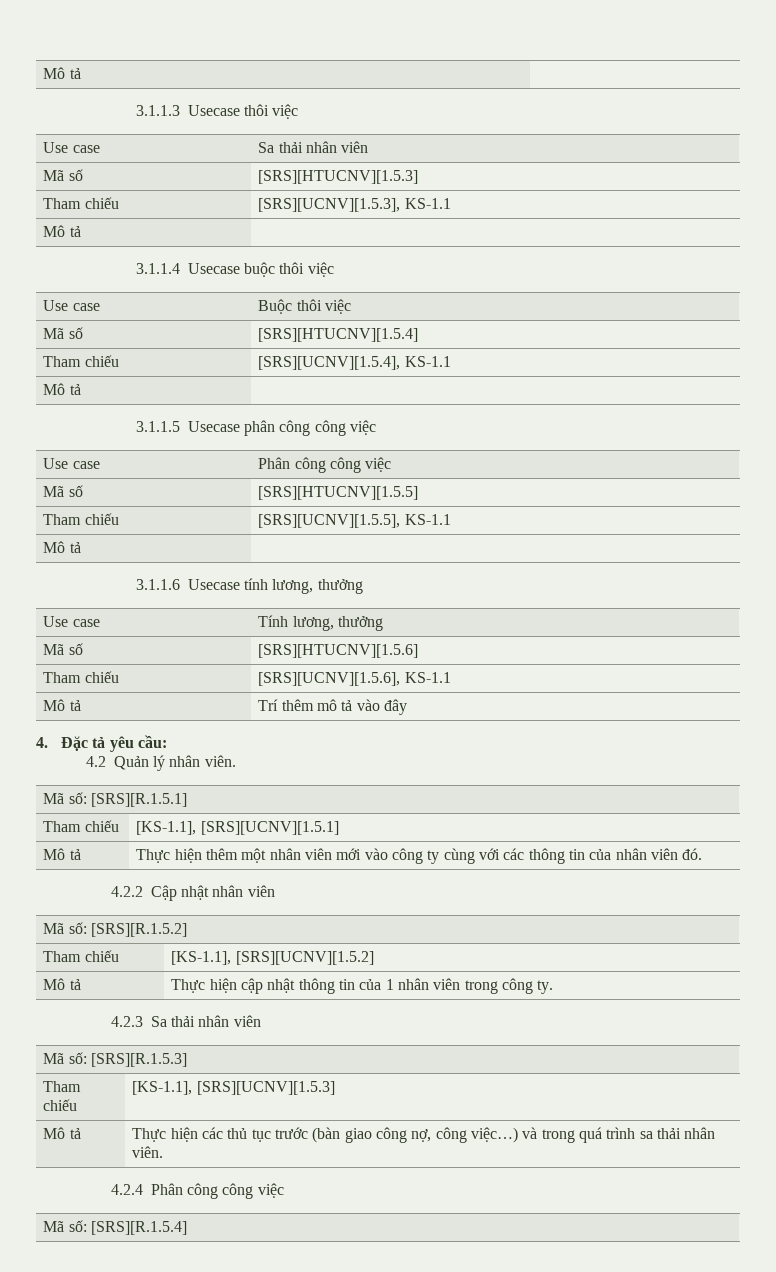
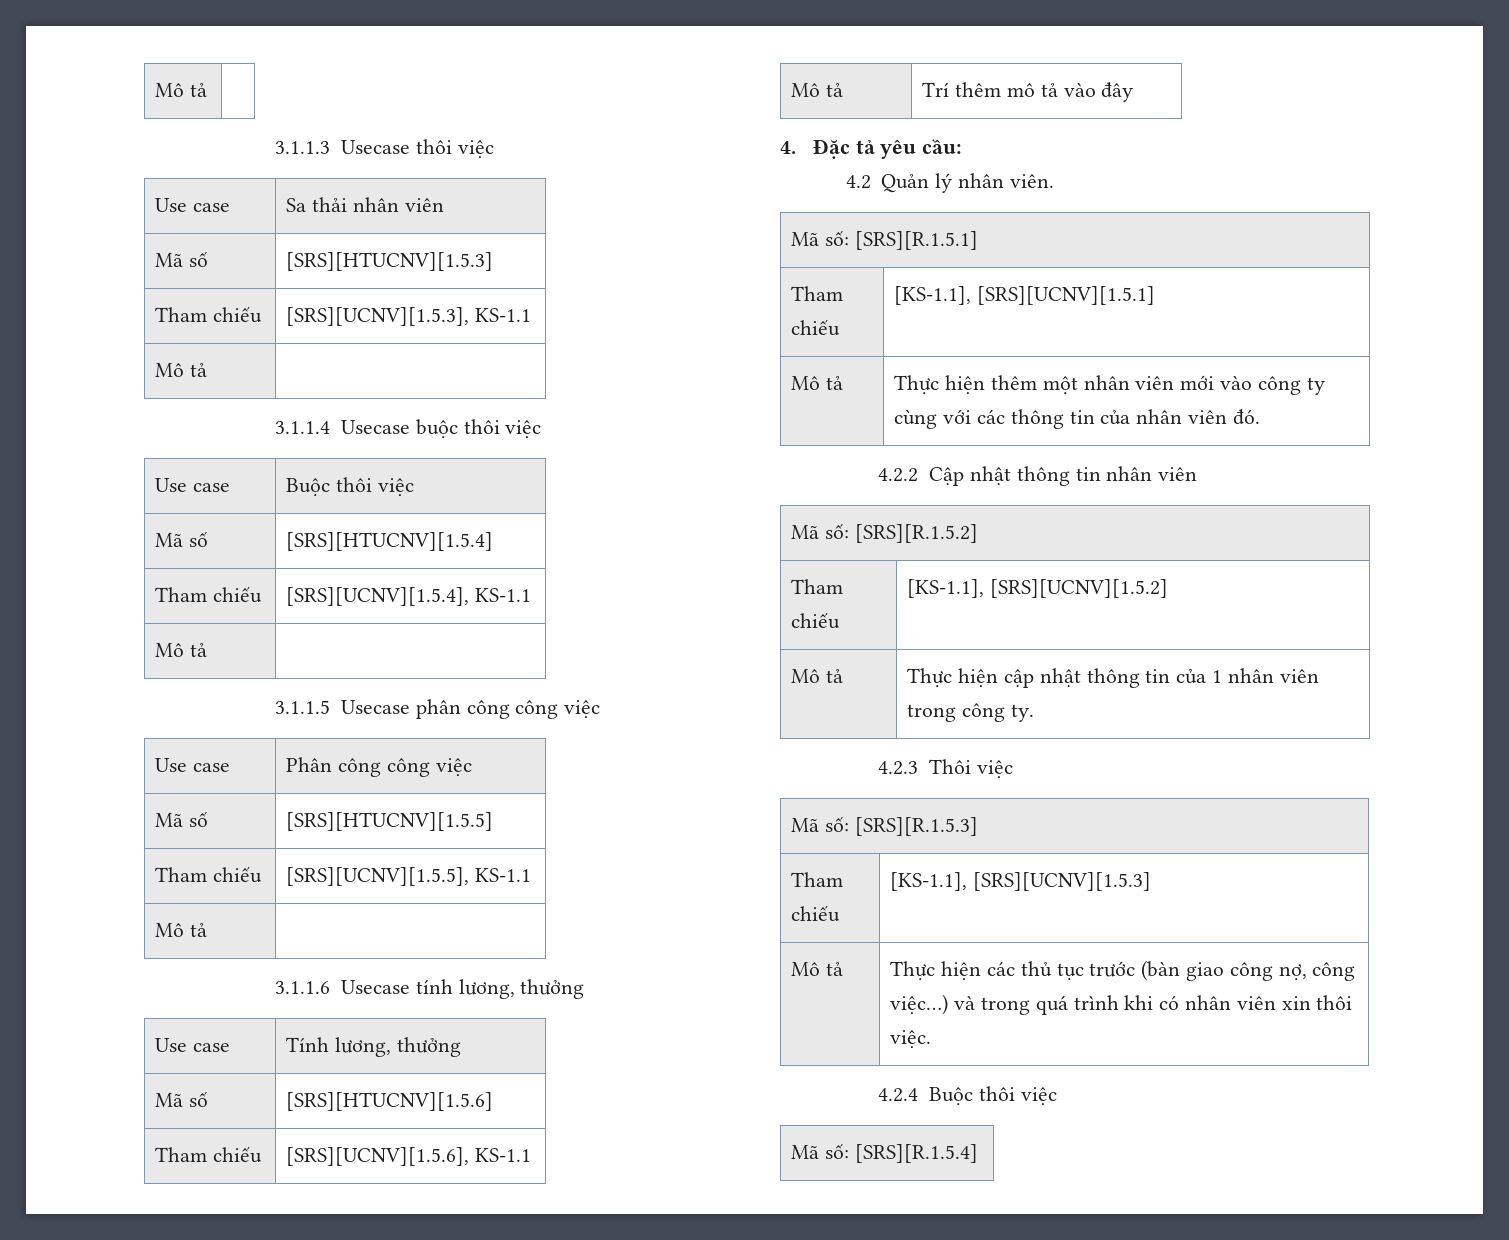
(210, 892) none -> [1016,466,1101,486] thông tin
[150,1015,261,1027] Sa thải nhân viên -> [929,759,1013,779] Thôi việc
[639,1127,716,1139] [132,1146,164,1158] [110,1183,254,1199] sa thải nhân viên. // 4.2.4 Phân công công -> [1124,995,1353,1010] [890,1030,932,1049] [878,1086,1015,1106] khi có nhân viên xin thôi việc. // 4.2.4 Buộc thôi

